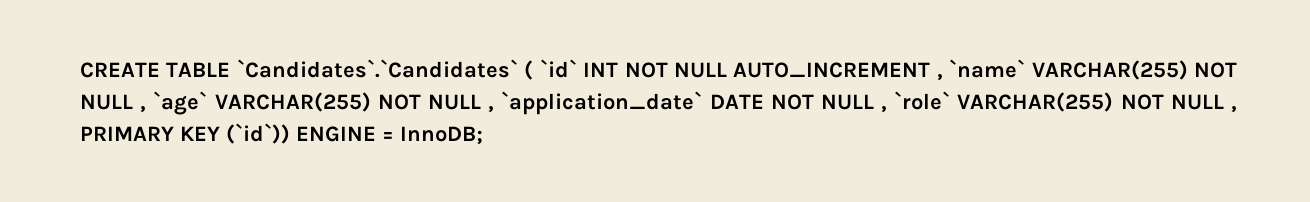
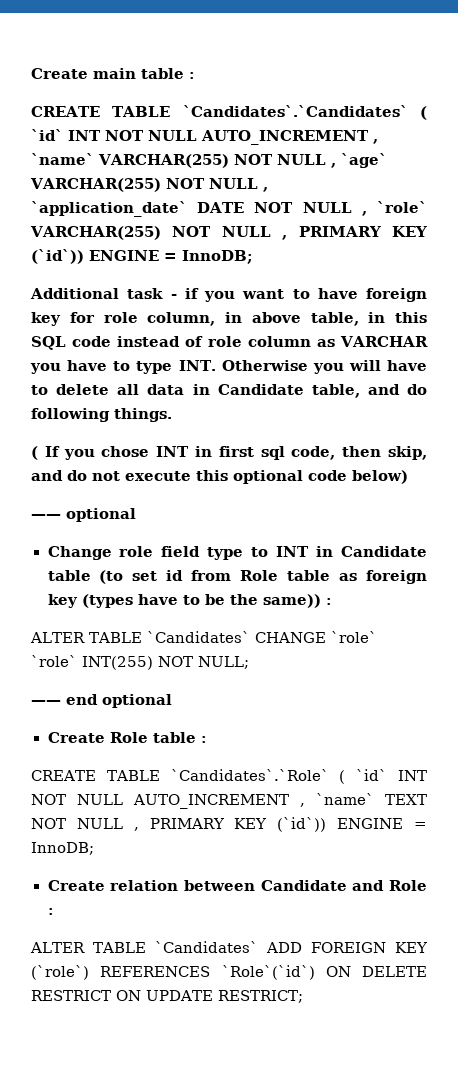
(80, 70) none -> [31,68,195,79] Create main table : //
(483, 135) none -> [30,288,427,302] [31,312,427,326] [31,336,429,350] [30,360,427,374] [31,384,427,398] [31,408,172,422] [31,446,428,460] [31,470,408,484] [31,508,136,522] [47,546,427,560] [47,570,427,584] [47,594,332,608] [30,631,377,643] [31,655,249,670] [31,694,172,708] [47,732,207,743] [31,769,428,784] [31,793,427,809] [31,817,427,832] [31,842,94,855] [47,880,427,891] [47,908,54,915] [30,941,428,953] [31,965,427,980] [31,990,303,1003] // Additional task - if you want to have foreign key for role column, in above table, in this SQL code instead of role column as VARCHAR you have to type INT. Otherwise you will have to delete all data in Candidate table, and do following things. // ( If you chose INT in first sql code, then skip, and do not execute this optional code below) // —— optional // Change role field type to INT in Candidate table (to set id from Role table as foreign key (types have to be the same)) : // ALTER TABLE `Candidates` CHANGE `role` `role` INT(255) NOT NULL; // —— end optional // Create Role table : // CREATE TABLE `Candidates`.`Role` ( `id` INT NOT NULL AUTO_INCREMENT , `name` TEXT NOT NULL , PRIMARY KEY (`id`)) ENGINE = InnoDB; // Create relation between Candidate and Role : // ALTER TABLE `Candidates` ADD FOREIGN KEY (`role`) REFERENCES `Role`(`id`) ON DELETE RESTRICT ON UPDATE RESTRICT;

